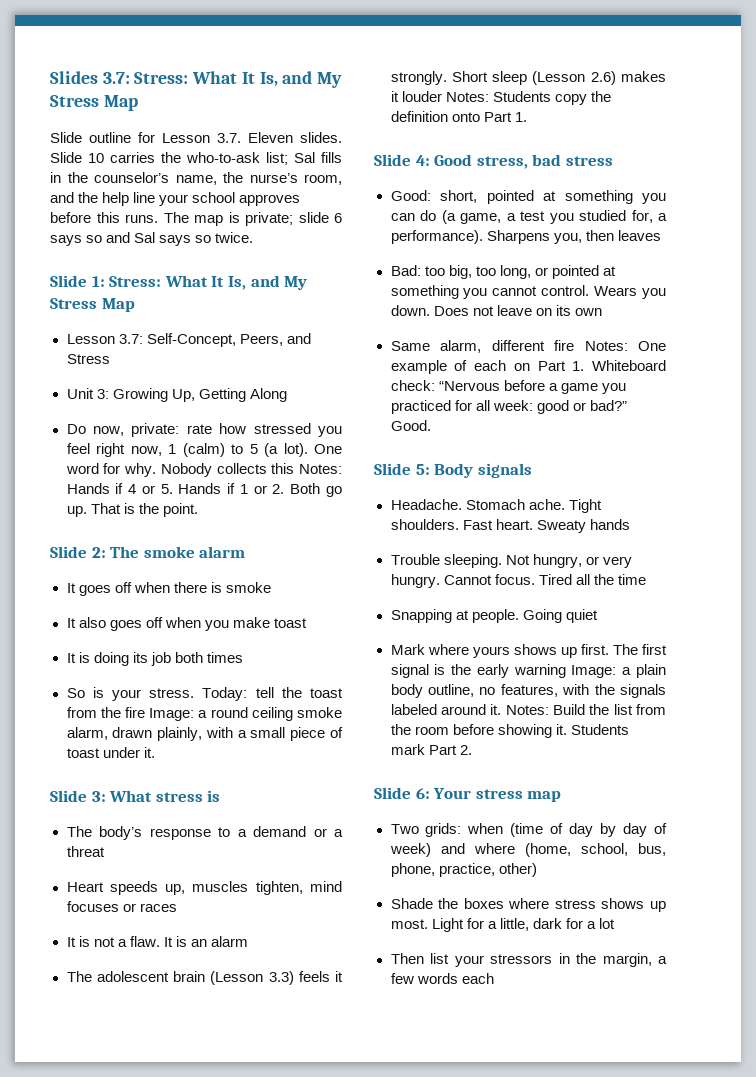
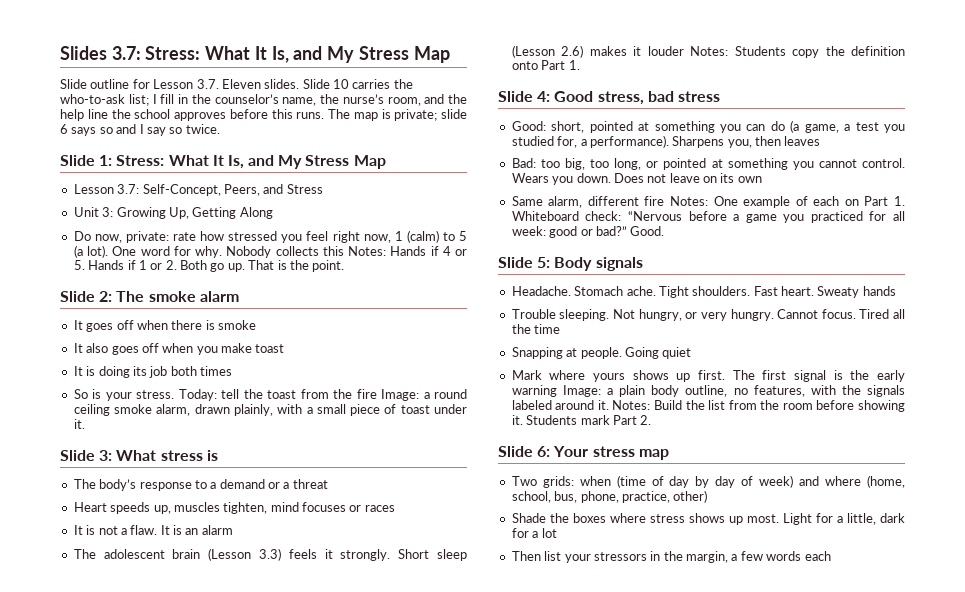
[294,152,342,163] Sal fills -> [152,94,175,104] I fill
[159,194,189,206] your -> [111,109,131,119] the
[134,232,192,246] Sal says -> [139,124,166,136] I say

